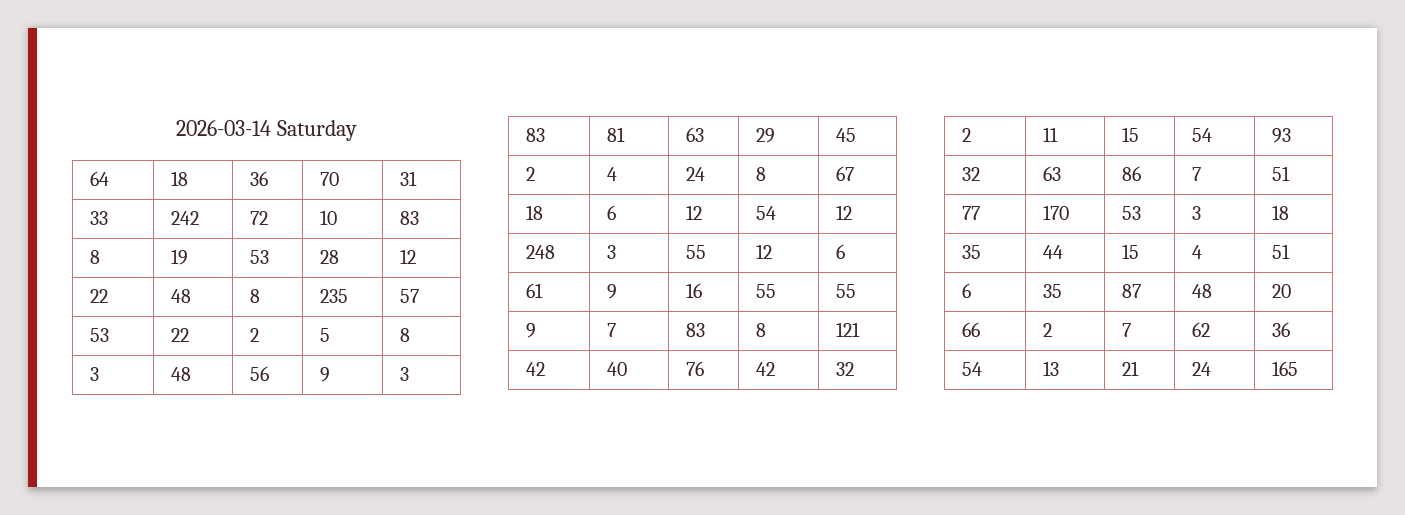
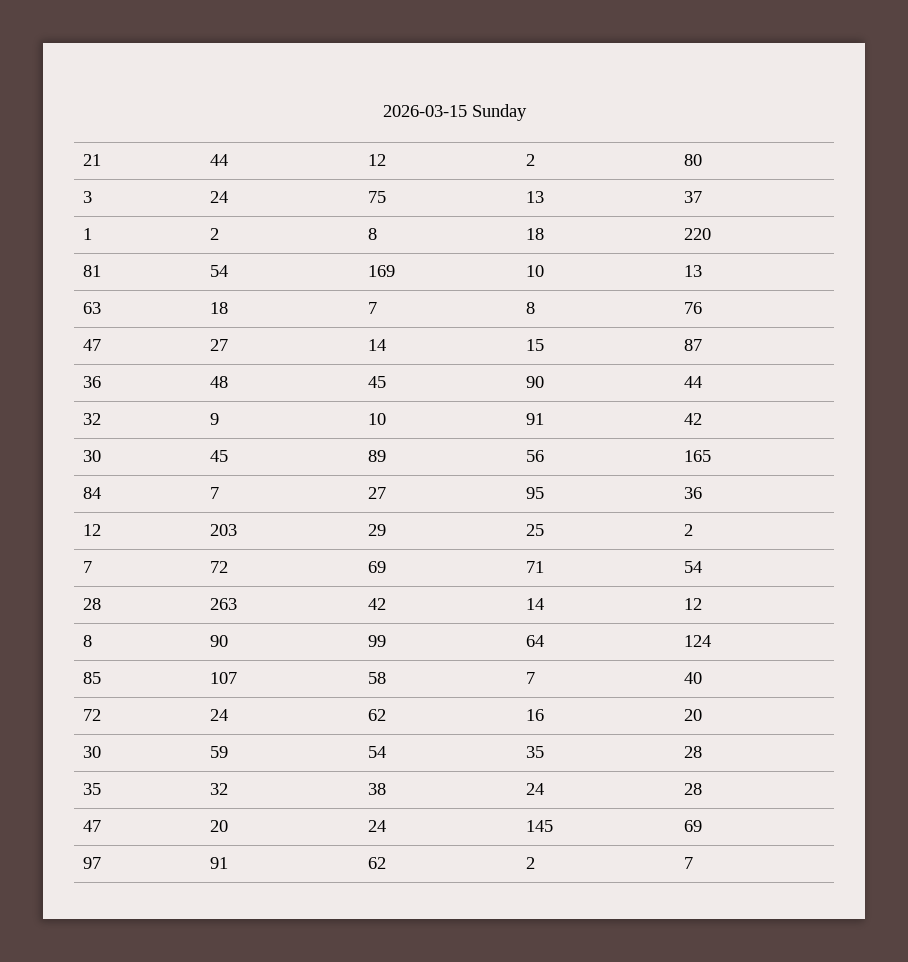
[176,120,357,141] [89,171,109,186] [170,171,188,186] [249,171,268,186] [319,172,339,186] [399,171,417,186] [89,211,108,225] [170,211,199,225] [249,211,268,225] [319,210,337,225] [399,211,419,225] [89,250,100,264] [170,249,188,265] [249,250,269,264] [319,250,339,264] [399,249,416,264] [89,289,108,303] [170,289,191,303] [249,289,260,303] [319,289,348,303] [399,289,419,303] [89,328,109,342] [170,328,189,342] [249,328,259,342] [319,328,330,342] [399,328,410,342] [89,367,99,381] [170,367,191,381] [249,366,269,381] [319,367,330,382] [399,367,409,381] [525,128,545,142] [606,127,625,142] [685,127,704,142] [755,128,775,143] [835,128,856,142] [525,167,535,181] [606,167,617,181] [685,167,705,181] [755,167,766,181] [835,166,854,181] [525,205,543,220] [606,205,616,220] [685,205,702,220] [755,206,776,220] [835,205,852,220] [525,245,555,259] [606,245,616,259] [685,245,706,259] [755,244,772,259] [835,244,845,259] [525,283,543,298] [606,284,617,299] [685,283,702,298] [755,284,776,298] [835,284,856,298] [525,323,536,338] [606,323,616,337] [685,323,705,337] [755,323,766,337] [835,322,860,337] [525,362,545,376] [606,362,627,376] [685,361,704,376] [755,362,775,376] [835,362,854,376] [961,128,971,142] [1042,127,1058,142] [1121,127,1139,142] [1191,128,1212,142] [1271,128,1291,143] [961,167,980,181] [1042,166,1061,181] [1121,166,1141,181] [1191,167,1201,181] [1271,166,1290,181] [961,206,980,220] [1042,205,1069,220] [1121,206,1141,220] [1191,206,1201,220] [1271,205,1289,220] [961,245,981,259] [1042,245,1063,259] [1121,244,1139,259] [1191,245,1202,259] [1271,244,1290,259] [961,283,971,298] [1042,284,1062,298] [1121,284,1141,298] [1191,284,1212,298] [1271,284,1291,298] [961,322,980,337] [1042,323,1052,337] [1121,323,1131,337] [1191,322,1210,337] [1271,322,1290,337] [961,362,982,376] [1042,361,1059,376] [1121,361,1139,376] [1191,362,1211,376] [1271,361,1298,376] 2026-03-14 Saturday // 64 | 18 | 36 | 70 | 31 // 33 | 242 | 72 | 10 | 83 // 8 | 19 | 53 | 28 | 12 // 22 | 48 | 8 | 235 | 57 // 53 | 22 | 2 | 5 | 8 // 3 | 48 | 56 | 9 | 3 // 83 | 81 | 63 | 29 | 45 // 2 | 4 | 24 | 8 | 67 // 18 | 6 | 12 | 54 | 12 // 248 | 3 | 55 | 12 | 6 // 61 | 9 | 16 | 55 | 55 // 9 | 7 | 83 | 8 | 121 // 42 | 40 | 76 | 42 | 32 // 2 | 11 | 15 | 54 | 93 // 32 | 63 | 86 | 7 | 51 // 77 | 170 | 53 | 3 | 18 // 35 | 44 | 15 | 4 | 51 // 6 | 35 | 87 | 48 | 20 // 66 | 2 | 7 | 62 | 36 // 54 | 13 | 21 | 24 | 165 -> [382,104,527,121] [83,154,102,166] [210,154,229,166] [368,154,387,166] [526,154,536,166] [684,154,703,166] [83,191,93,203] [210,191,229,203] [368,191,387,203] [526,191,545,203] [684,191,703,203] [83,228,93,240] [210,228,220,240] [368,228,378,240] [526,228,545,240] [684,228,712,240] [83,265,102,277] [210,265,229,277] [368,265,396,277] [526,265,545,277] [684,265,703,277] [83,302,102,314] [210,302,229,314] [368,302,378,314] [526,302,536,314] [684,302,703,314] [83,339,102,351] [210,339,229,351] [368,339,387,351] [526,339,545,351] [684,339,703,351] [83,376,102,388] [210,376,229,388] [368,376,387,388] [526,376,545,388] [684,376,703,388] [83,413,102,425] [210,413,220,425] [368,413,387,425] [526,413,545,425] [684,413,703,425] [83,450,102,462] [210,450,229,462] [368,450,387,462] [526,450,545,462] [684,450,712,462] [83,487,102,499] [210,487,220,499] [368,487,387,499] [526,487,545,499] [684,487,703,499] [83,524,102,536] [210,524,238,536] [368,524,387,536] [526,524,545,536] [684,524,694,536] [83,561,93,573] [210,561,229,573] [368,561,387,573] [526,561,545,573] [684,561,703,573] [83,598,102,610] [210,598,238,610] [368,598,387,610] [526,598,545,610] [684,598,703,610] [83,635,93,647] [210,635,229,647] [368,635,387,647] [526,635,545,647] [684,635,712,647] [83,672,102,684] [210,672,238,684] [368,672,387,684] [526,672,536,684] [684,672,703,684] [83,709,102,721] [210,709,229,721] [368,709,387,721] [526,709,545,721] [684,709,703,721] [83,746,102,758] [210,746,229,758] [368,746,387,758] [526,746,545,758] [684,746,703,758] [83,783,102,795] [210,783,229,795] [368,783,387,795] [526,783,545,795] [684,783,703,795] [83,820,102,832] [210,820,229,832] [368,820,387,832] [526,820,554,832] [684,820,703,832] [83,857,102,869] [210,857,229,869] [368,857,387,869] [526,857,536,869] [684,857,694,869] 2026-03-15 Sunday // 21 | 44 | 12 | 2 | 80 // 3 | 24 | 75 | 13 | 37 // 1 | 2 | 8 | 18 | 220 // 81 | 54 | 169 | 10 | 13 // 63 | 18 | 7 | 8 | 76 // 47 | 27 | 14 | 15 | 87 // 36 | 48 | 45 | 90 | 44 // 32 | 9 | 10 | 91 | 42 // 30 | 45 | 89 | 56 | 165 // 84 | 7 | 27 | 95 | 36 // 12 | 203 | 29 | 25 | 2 // 7 | 72 | 69 | 71 | 54 // 28 | 263 | 42 | 14 | 12 // 8 | 90 | 99 | 64 | 124 // 85 | 107 | 58 | 7 | 40 // 72 | 24 | 62 | 16 | 20 // 30 | 59 | 54 | 35 | 28 // 35 | 32 | 38 | 24 | 28 // 47 | 20 | 24 | 145 | 69 // 97 | 91 | 62 | 2 | 7

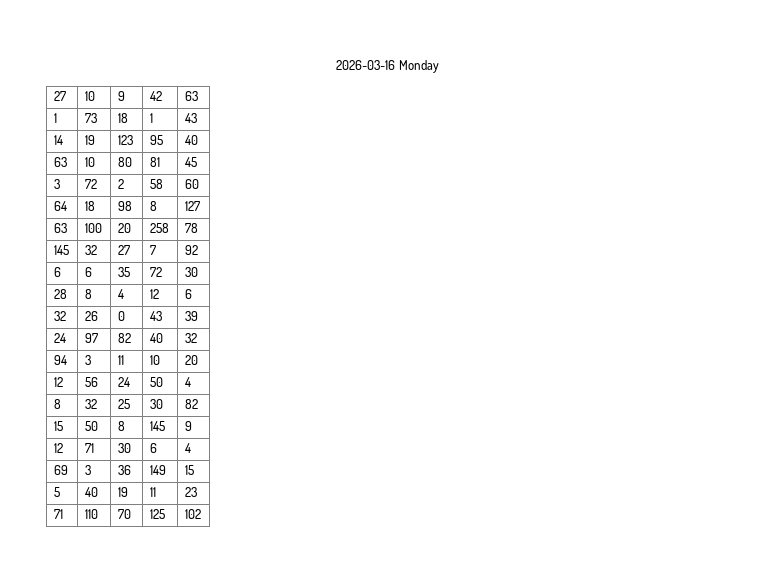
[382,104,527,121] [83,154,102,166] [210,154,229,166] [368,154,387,166] [526,154,536,166] [684,154,703,166] [83,191,93,203] [210,191,229,203] [368,191,387,203] [526,191,545,203] [684,191,703,203] [83,228,93,240] [210,228,220,240] [368,228,378,240] [526,228,545,240] [684,228,712,240] [83,265,102,277] [210,265,229,277] [368,265,396,277] [526,265,545,277] [684,265,703,277] [83,302,102,314] [210,302,229,314] [368,302,378,314] [526,302,536,314] [684,302,703,314] [83,339,102,351] [210,339,229,351] [368,339,387,351] [526,339,545,351] [684,339,703,351] [83,376,102,388] [210,376,229,388] [368,376,387,388] [526,376,545,388] [684,376,703,388] [83,413,102,425] [210,413,220,425] [368,413,387,425] [526,413,545,425] [684,413,703,425] [83,450,102,462] [210,450,229,462] [368,450,387,462] [526,450,545,462] [684,450,712,462] [83,487,102,499] [210,487,220,499] [368,487,387,499] [526,487,545,499] [684,487,703,499] [83,524,102,536] [210,524,238,536] [368,524,387,536] [526,524,545,536] [684,524,694,536] [83,561,93,573] [210,561,229,573] [368,561,387,573] [526,561,545,573] [684,561,703,573] [83,598,102,610] [210,598,238,610] [368,598,387,610] [526,598,545,610] [684,598,703,610] [83,635,93,647] [210,635,229,647] [368,635,387,647] [526,635,545,647] [684,635,712,647] [83,672,102,684] [210,672,238,684] [368,672,387,684] [526,672,536,684] [684,672,703,684] [83,709,102,721] [210,709,229,721] [368,709,387,721] [526,709,545,721] [684,709,703,721] [83,746,102,758] [210,746,229,758] [368,746,387,758] [526,746,545,758] [684,746,703,758] [83,783,102,795] [210,783,229,795] [368,783,387,795] [526,783,545,795] [684,783,703,795] [83,820,102,832] [210,820,229,832] [368,820,387,832] [526,820,554,832] [684,820,703,832] [83,857,102,869] [210,857,229,869] [368,857,387,869] [526,857,536,869] [684,857,694,869] 2026-03-15 Sunday // 21 | 44 | 12 | 2 | 80 // 3 | 24 | 75 | 13 | 37 // 1 | 2 | 8 | 18 | 220 // 81 | 54 | 169 | 10 | 13 // 63 | 18 | 7 | 8 | 76 // 47 | 27 | 14 | 15 | 87 // 36 | 48 | 45 | 90 | 44 // 32 | 9 | 10 | 91 | 42 // 30 | 45 | 89 | 56 | 165 // 84 | 7 | 27 | 95 | 36 // 12 | 203 | 29 | 25 | 2 // 7 | 72 | 69 | 71 | 54 // 28 | 263 | 42 | 14 | 12 // 8 | 90 | 99 | 64 | 124 // 85 | 107 | 58 | 7 | 40 // 72 | 24 | 62 | 16 | 20 // 30 | 59 | 54 | 35 | 28 // 35 | 32 | 38 | 24 | 28 // 47 | 20 | 24 | 145 | 69 // 97 | 91 | 62 | 2 | 7 -> [336,60,439,73] [53,91,66,101] [84,91,95,101] [117,91,125,101] [149,91,162,101] [184,91,198,101] [53,113,57,123] [84,113,97,123] [117,113,128,123] [149,113,153,123] [184,113,197,123] [53,135,63,145] [84,135,95,145] [117,135,133,145] [149,135,163,145] [184,135,198,145] [53,157,67,167] [84,157,95,167] [117,157,132,167] [149,157,160,167] [184,157,197,167] [53,179,60,189] [84,179,97,189] [117,179,124,189] [149,179,163,189] [184,179,199,189] [53,201,67,211] [84,201,95,211] [117,201,132,211] [149,201,157,211] [184,201,200,211] [53,223,67,233] [84,223,102,233] [117,223,131,233] [149,223,169,233] [184,223,198,233] [53,245,69,255] [84,245,97,255] [117,245,130,255] [149,245,156,255] [184,245,198,255] [53,267,61,277] [84,267,92,277] [117,267,130,277] [149,267,162,277] [184,267,198,277] [53,289,67,299] [84,289,92,299] [117,289,124,299] [149,289,159,299] [184,289,192,299] [53,311,66,321] [84,311,98,321] [117,311,125,321] [149,311,162,321] [184,311,198,321] [53,333,66,343] [84,333,98,343] [117,333,131,343] [149,333,163,343] [184,333,197,343] [53,355,67,365] [84,355,91,365] [117,355,124,365] [149,355,160,365] [184,355,198,365] [53,377,63,387] [84,377,98,387] [117,377,130,387] [149,377,163,387] [184,377,191,387] [53,399,61,409] [84,399,97,409] [117,399,130,409] [149,399,163,409] [184,399,198,409] [53,421,63,431] [84,421,98,431] [117,421,125,431] [149,421,165,431] [184,421,192,431] [53,443,63,453] [84,443,94,453] [117,443,131,453] [149,443,157,453] [184,443,191,453] [53,465,68,475] [84,465,91,475] [117,465,131,475] [149,465,166,475] [184,465,194,475] [53,487,60,497] [84,487,98,497] [117,487,128,497] [149,487,156,497] [184,487,197,497] [53,509,63,519] [84,509,98,519] [117,509,131,519] [149,509,165,519] [184,509,201,519] 2026-03-16 Monday // 27 | 10 | 9 | 42 | 63 // 1 | 73 | 18 | 1 | 43 // 14 | 19 | 123 | 95 | 40 // 63 | 10 | 80 | 81 | 45 // 3 | 72 | 2 | 58 | 60 // 64 | 18 | 98 | 8 | 127 // 63 | 100 | 20 | 258 | 78 // 145 | 32 | 27 | 7 | 92 // 6 | 6 | 35 | 72 | 30 // 28 | 8 | 4 | 12 | 6 // 32 | 26 | 0 | 43 | 39 // 24 | 97 | 82 | 40 | 32 // 94 | 3 | 11 | 10 | 20 // 12 | 56 | 24 | 50 | 4 // 8 | 32 | 25 | 30 | 82 // 15 | 50 | 8 | 145 | 9 // 12 | 71 | 30 | 6 | 4 // 69 | 3 | 36 | 149 | 15 // 5 | 40 | 19 | 11 | 23 // 71 | 110 | 70 | 125 | 102

